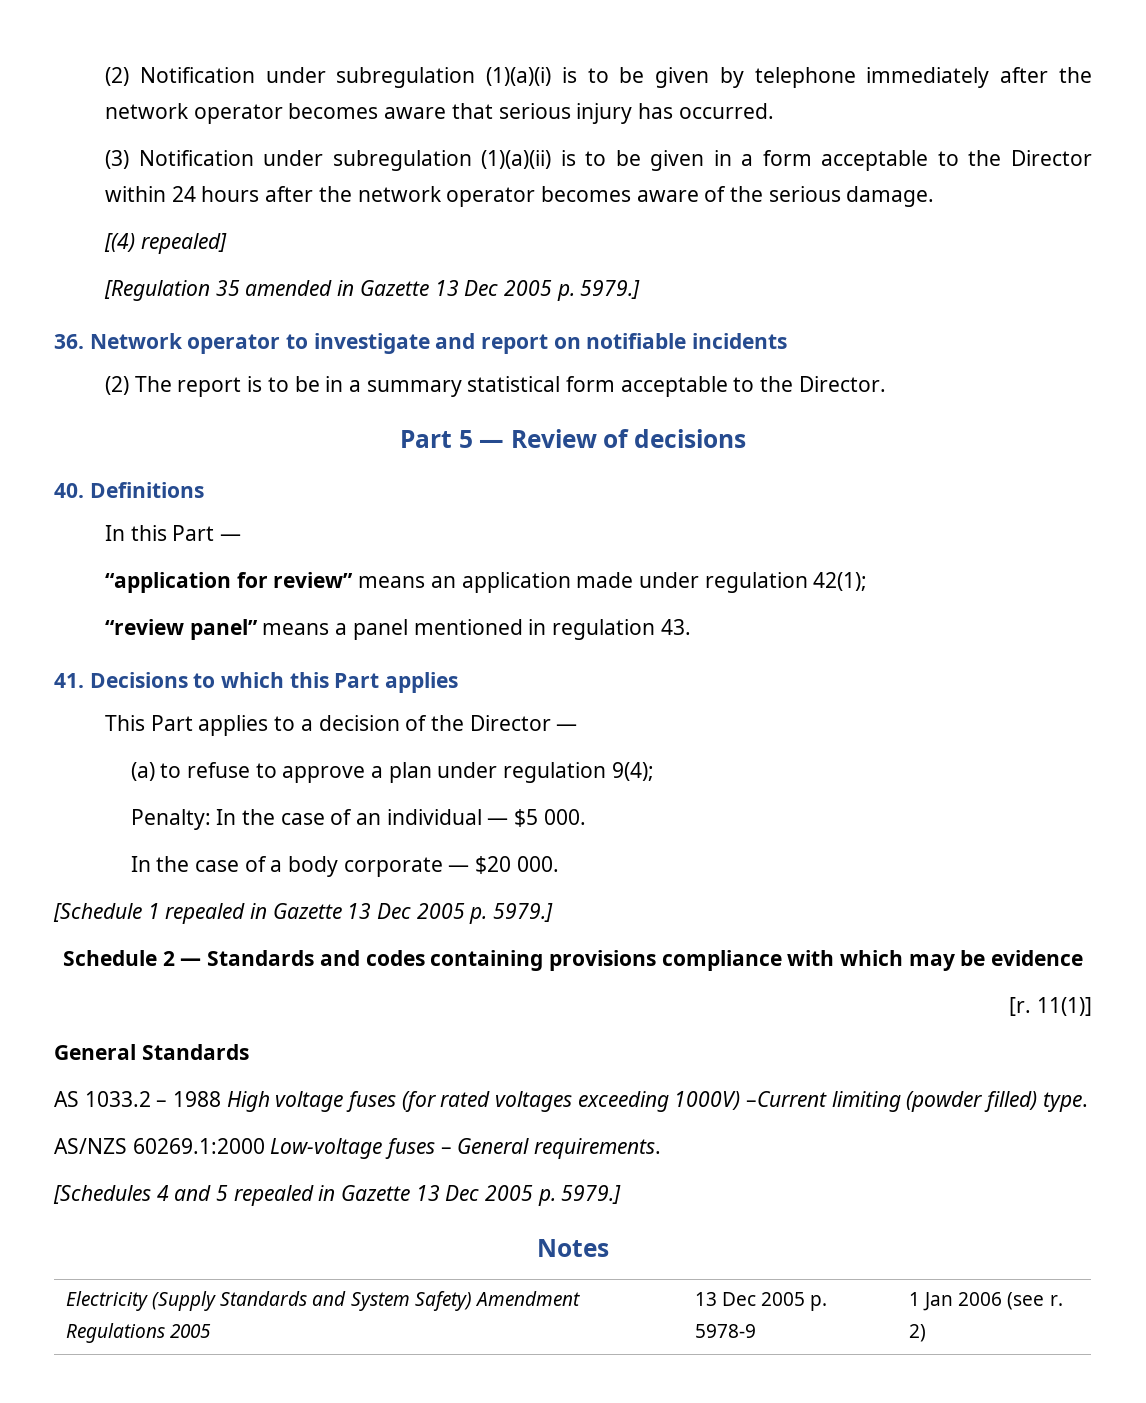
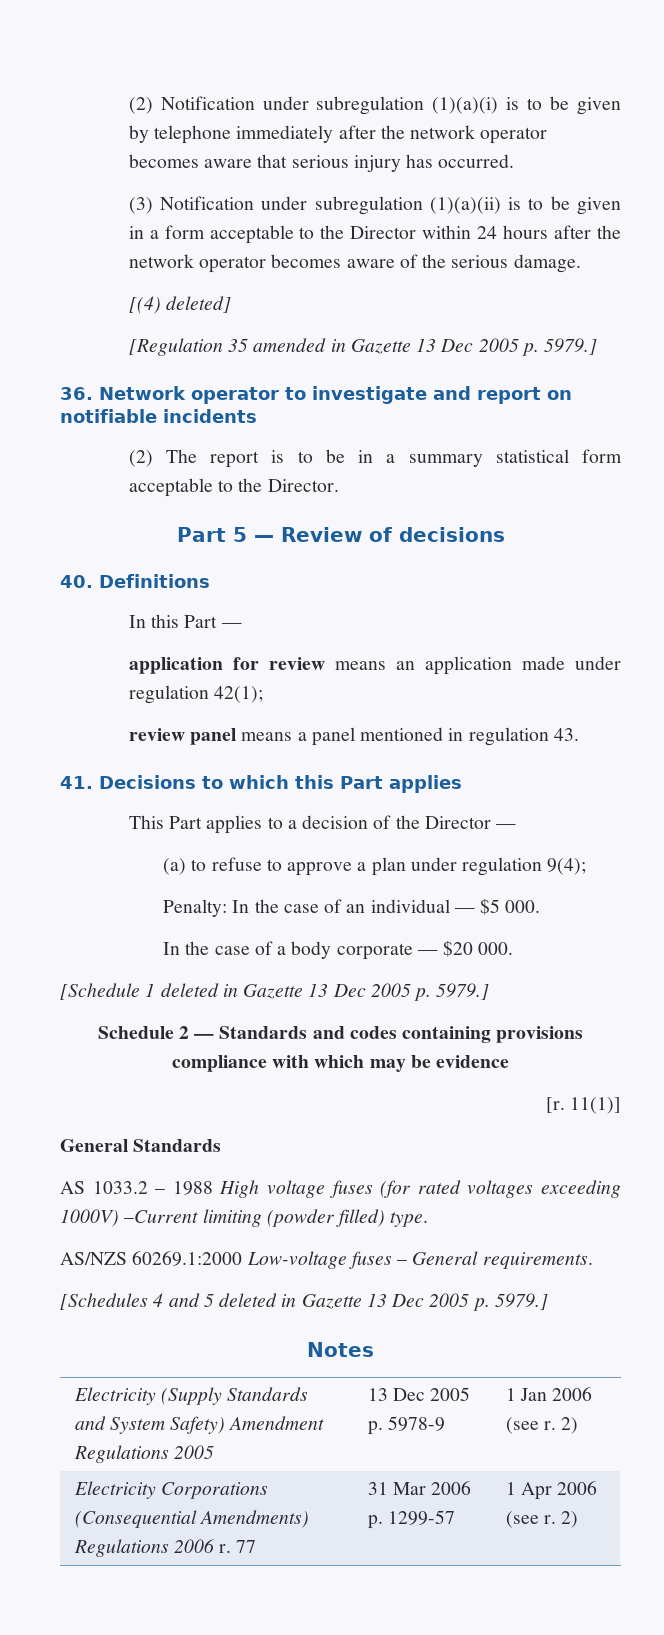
[140,233,227,254] repealed] -> [165,296,231,313] deleted]
[105,572,354,593] “application for review” -> [128,657,325,674] application for review
[105,619,258,640] “review panel” -> [128,728,236,745] review panel
[165,903,246,924] repealed -> [160,983,219,997] deleted
[233,1185,314,1206] repealed -> [219,1293,278,1307] deleted
(927, 1333) none -> [73,1481,268,1499] [74,1510,309,1528] [73,1539,257,1557] [367,1481,472,1495] [367,1510,455,1529] [505,1481,598,1500] [505,1511,579,1528] // Electricity Corporations (Consequential Amendments) Regulations 2006 r. 77 | 31 Mar 2006 p. 1299-57 | 1 Apr 2006 (see r. 2)

